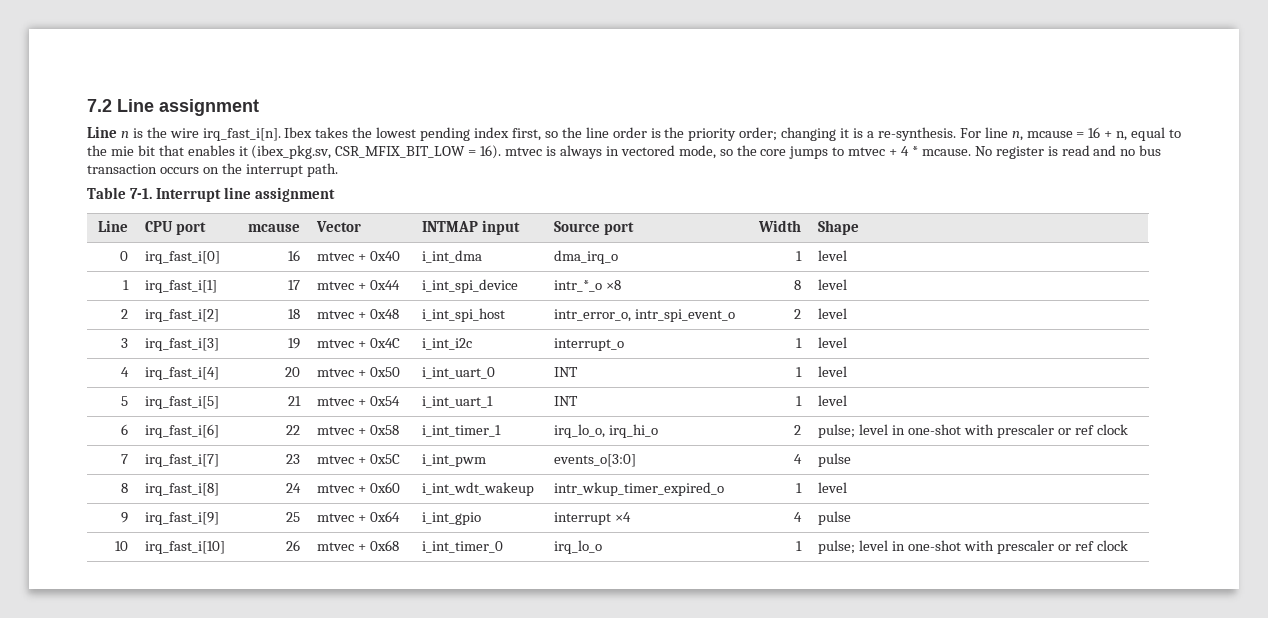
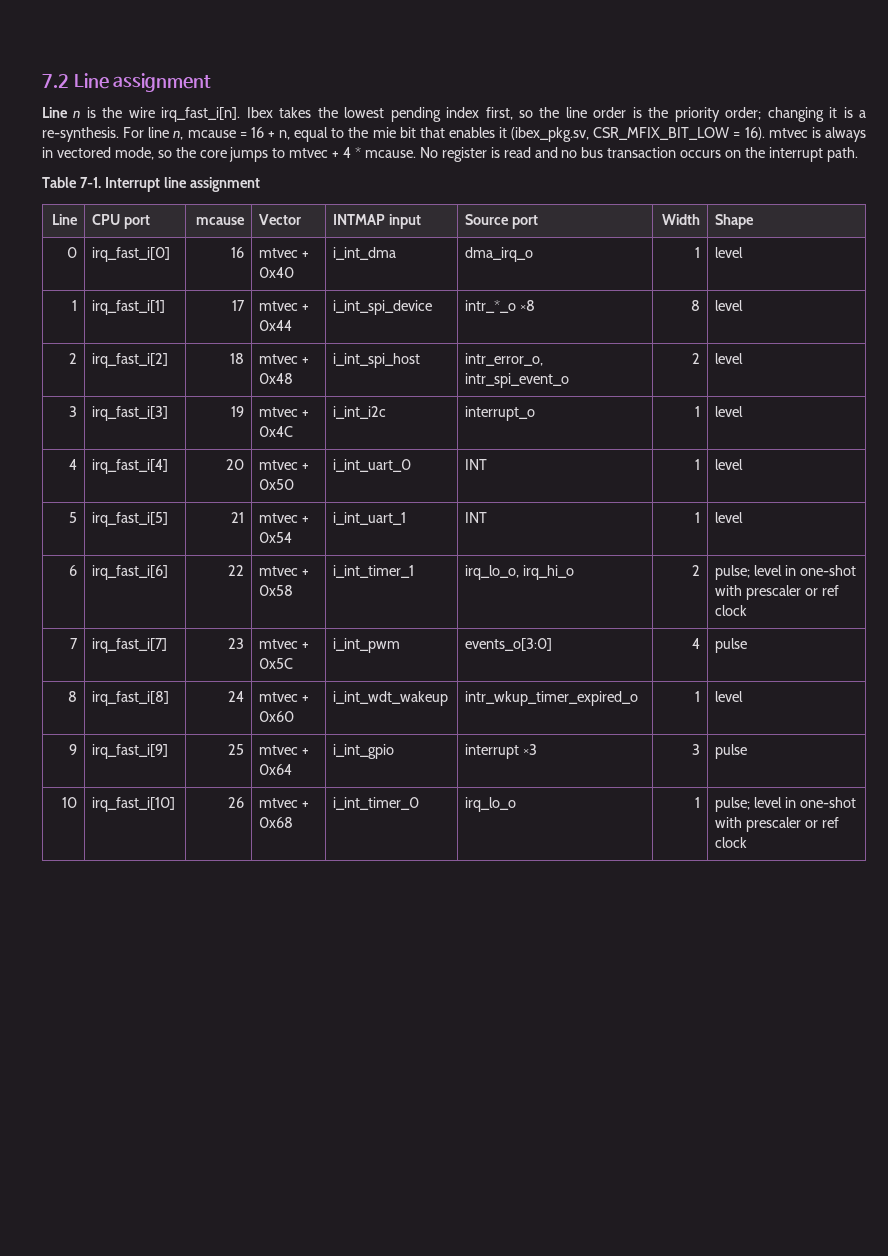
[615,512,632,522] [793,512,802,522] ×4 | 4 -> [523,744,538,755] [691,744,700,755] ×3 | 3

